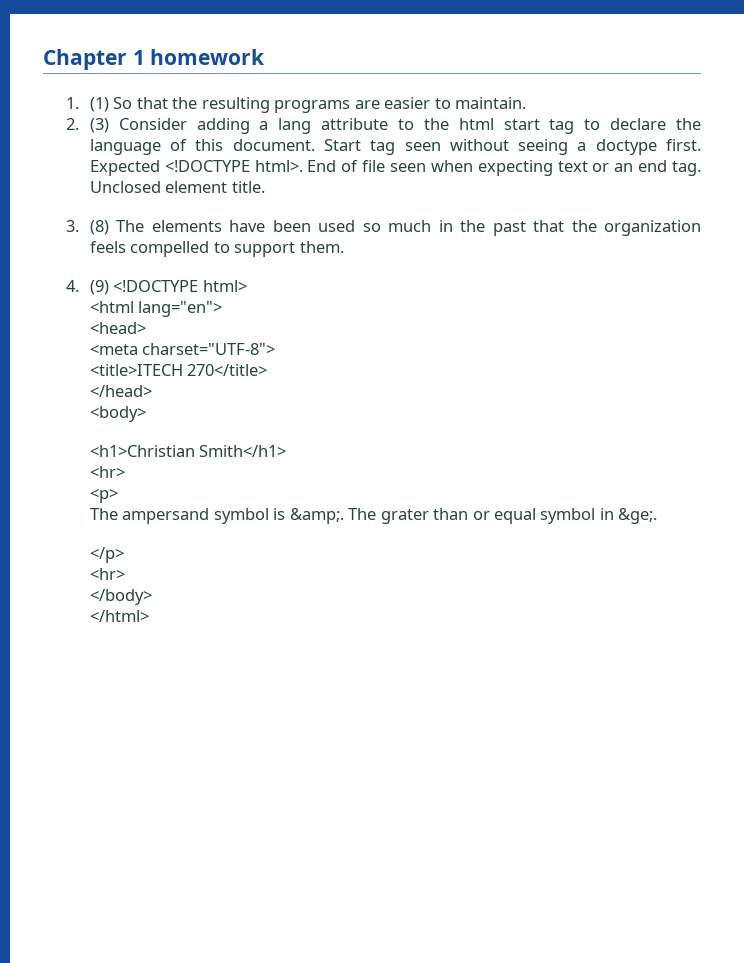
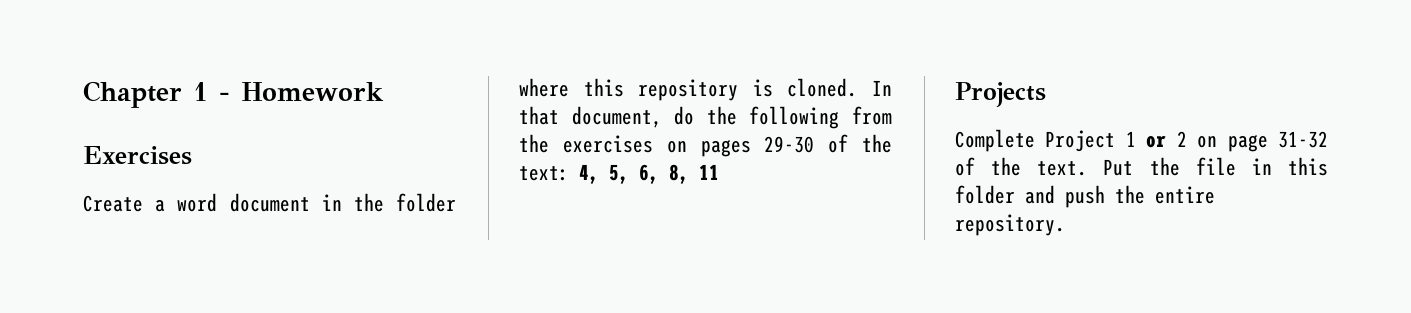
[150,49,266,65] [66,97,526,113] [66,118,701,134] [89,139,701,155] [89,160,701,176] [89,181,265,193] [66,220,701,236] [89,241,344,257] [66,280,247,295] [89,301,223,317] [89,322,146,334] [89,343,276,355] [89,364,268,376] [89,385,152,397] [89,406,146,422] [89,445,287,457] [89,466,125,478] [89,488,118,503] [89,508,658,524] [89,547,124,563] [89,568,125,580] [89,589,152,605] [89,610,149,622] homework // 1. (1) So that the resulting programs are easier to maintain. // 2. (3) Consider adding a lang attribute to the html start tag to declare the language of this document. Start tag seen without seeing a doctype first. Expected <!DOCTYPE html>. End of file seen when expecting text or an end tag. Unclosed element title. // 3. (8) The elements have been used so much in the past that the organization feels compelled to support them. // 4. (9) <!DOCTYPE html> // <html lang="en"> // <head> // <meta charset="UTF-8"> // <title>ITECH 270</title> // </head> // <body> // <h1>Christian Smith</h1> // <hr> // <p> // The ampersand symbol is &amp;. The grater than or equal symbol in &ge;. // </p> // <hr> // </body> // </html> -> [219,82,384,101] [83,146,192,165] [83,193,456,212] [519,78,892,101] [519,106,892,129] [519,134,892,157] [519,164,719,184] [955,82,1046,107] [955,129,1328,152] [955,157,1328,176] [955,185,1215,208] [955,214,1065,236] - Homework // Exercises // Create a word document in the folder where this repository is cloned. In that document, do the following from the exercises on pages 29-30 of the text: 4, 5, 6, 8, 11 // Projects // Complete Project 1 or 2 on page 31-32 of the text. Put the file in this folder and push the entire repository.

